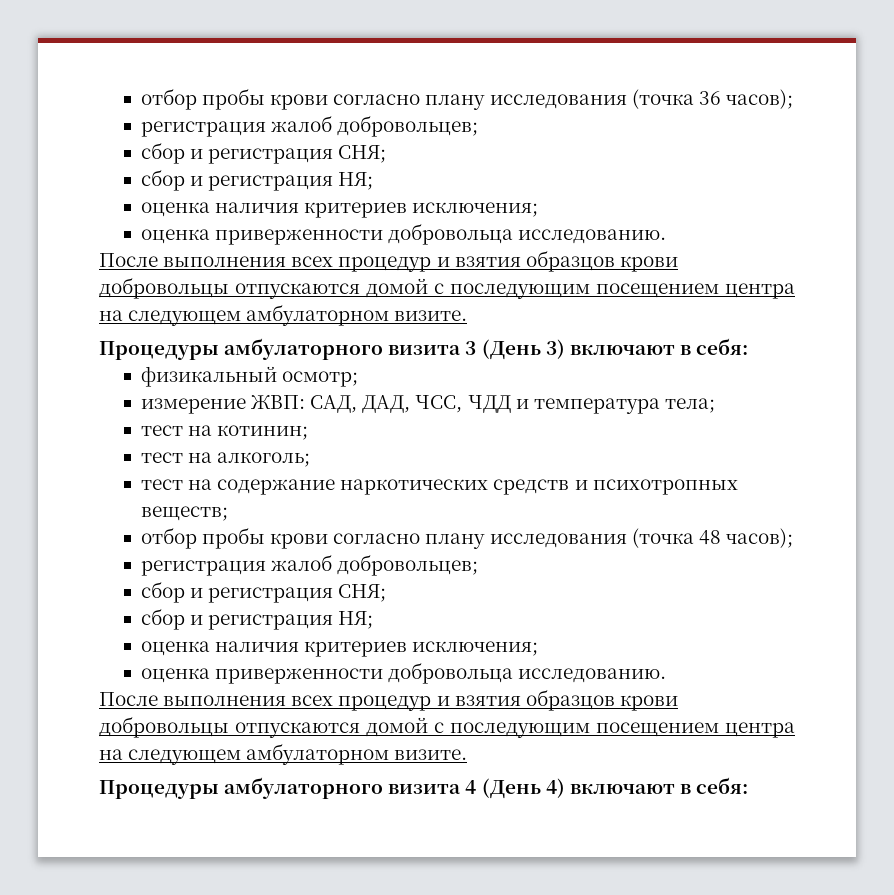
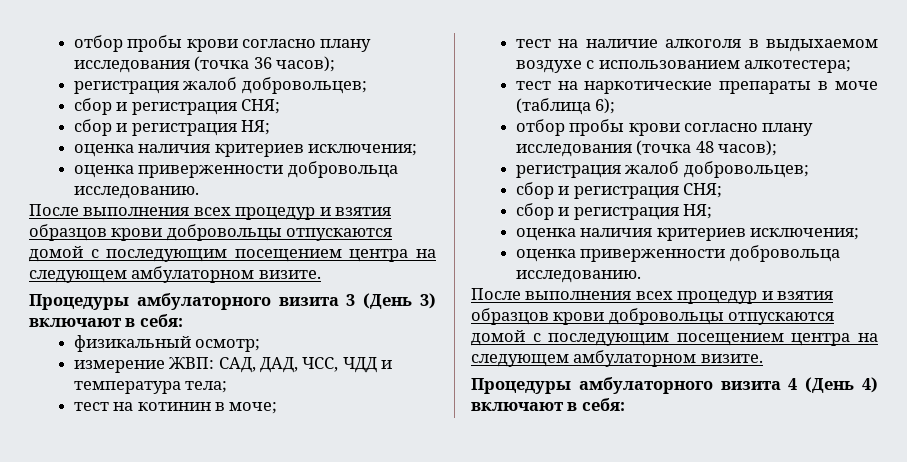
[217,425,309,440] [140,452,311,467] [140,479,738,495] [140,506,228,521] котинин; // тест на алкоголь; // тест на содержание наркотических средств и психотропных веществ; -> [137,402,278,414] [515,39,878,52] [515,60,852,73] [515,81,878,94] [515,98,616,115] котинин в моче; // тест на наличие алкоголя в выдыхаемом воздухе с использованием алкотестера; // тест на наркотические препараты в моче (таблица 6);

